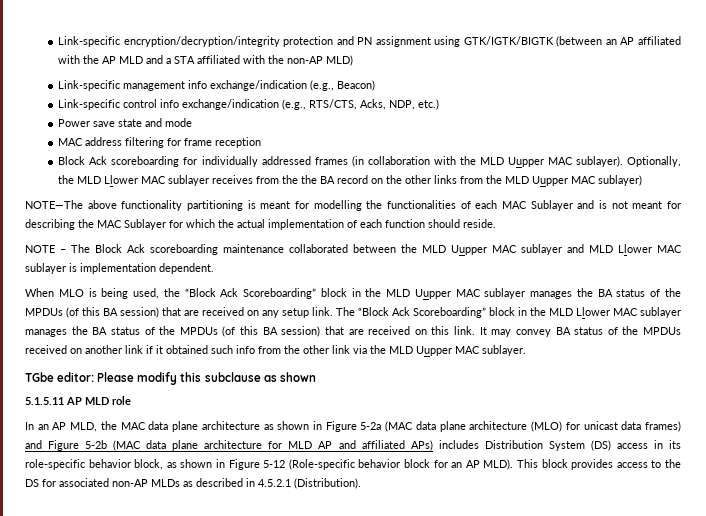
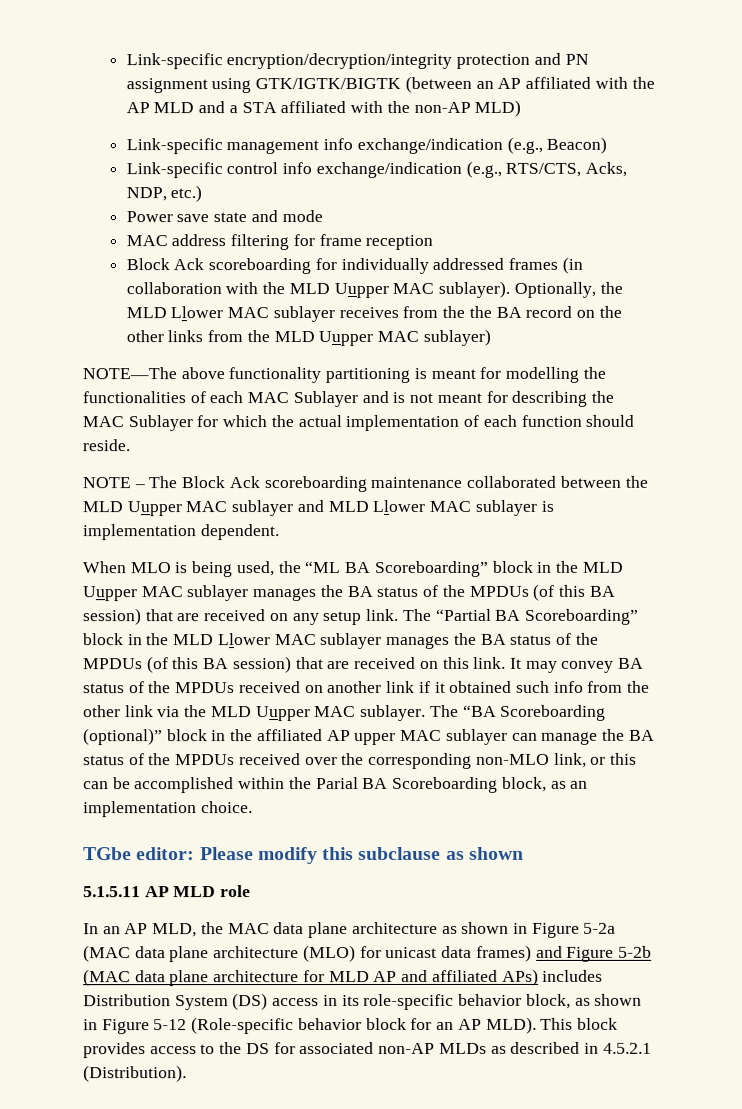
[184,288,239,297] “Block Ack -> [305,561,372,574] “ML BA
[358,307,410,316] “Block Ack -> [435,608,522,621] “Partial BA
(526, 350) none -> [429,704,607,721] [83,728,655,746] [83,752,637,770] [83,776,589,794] [83,801,253,818] The “BA Scoreboarding (optional)” block in the affiliated AP upper MAC sublayer can manage the BA status of the MPDUs received over the corresponding non-MLO link, or this can be accomplished within the Parial BA Scoreboarding block, as an implementation choice.

